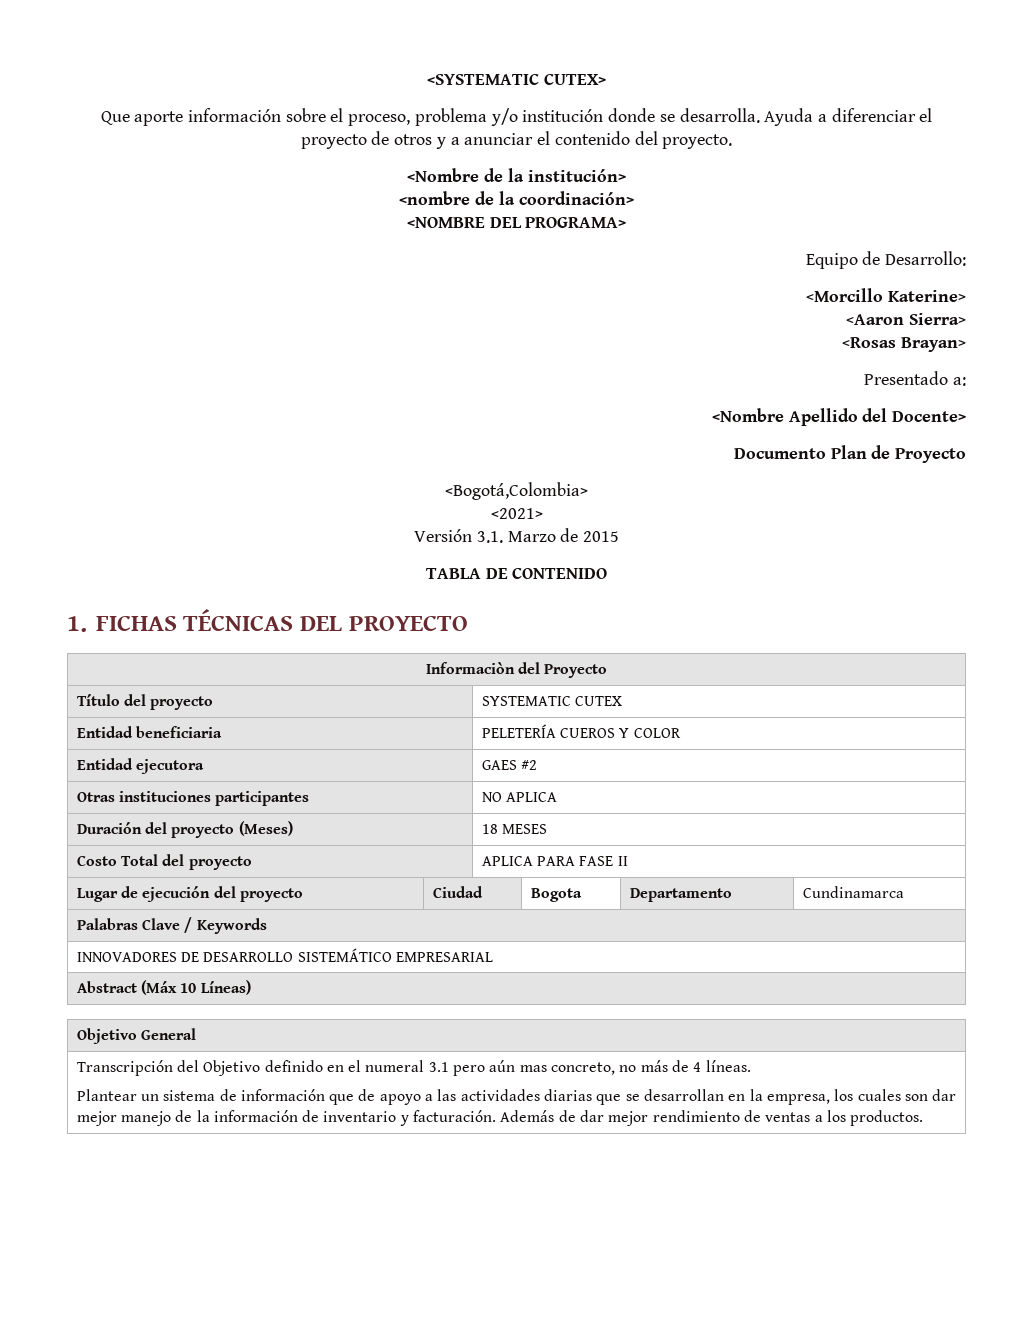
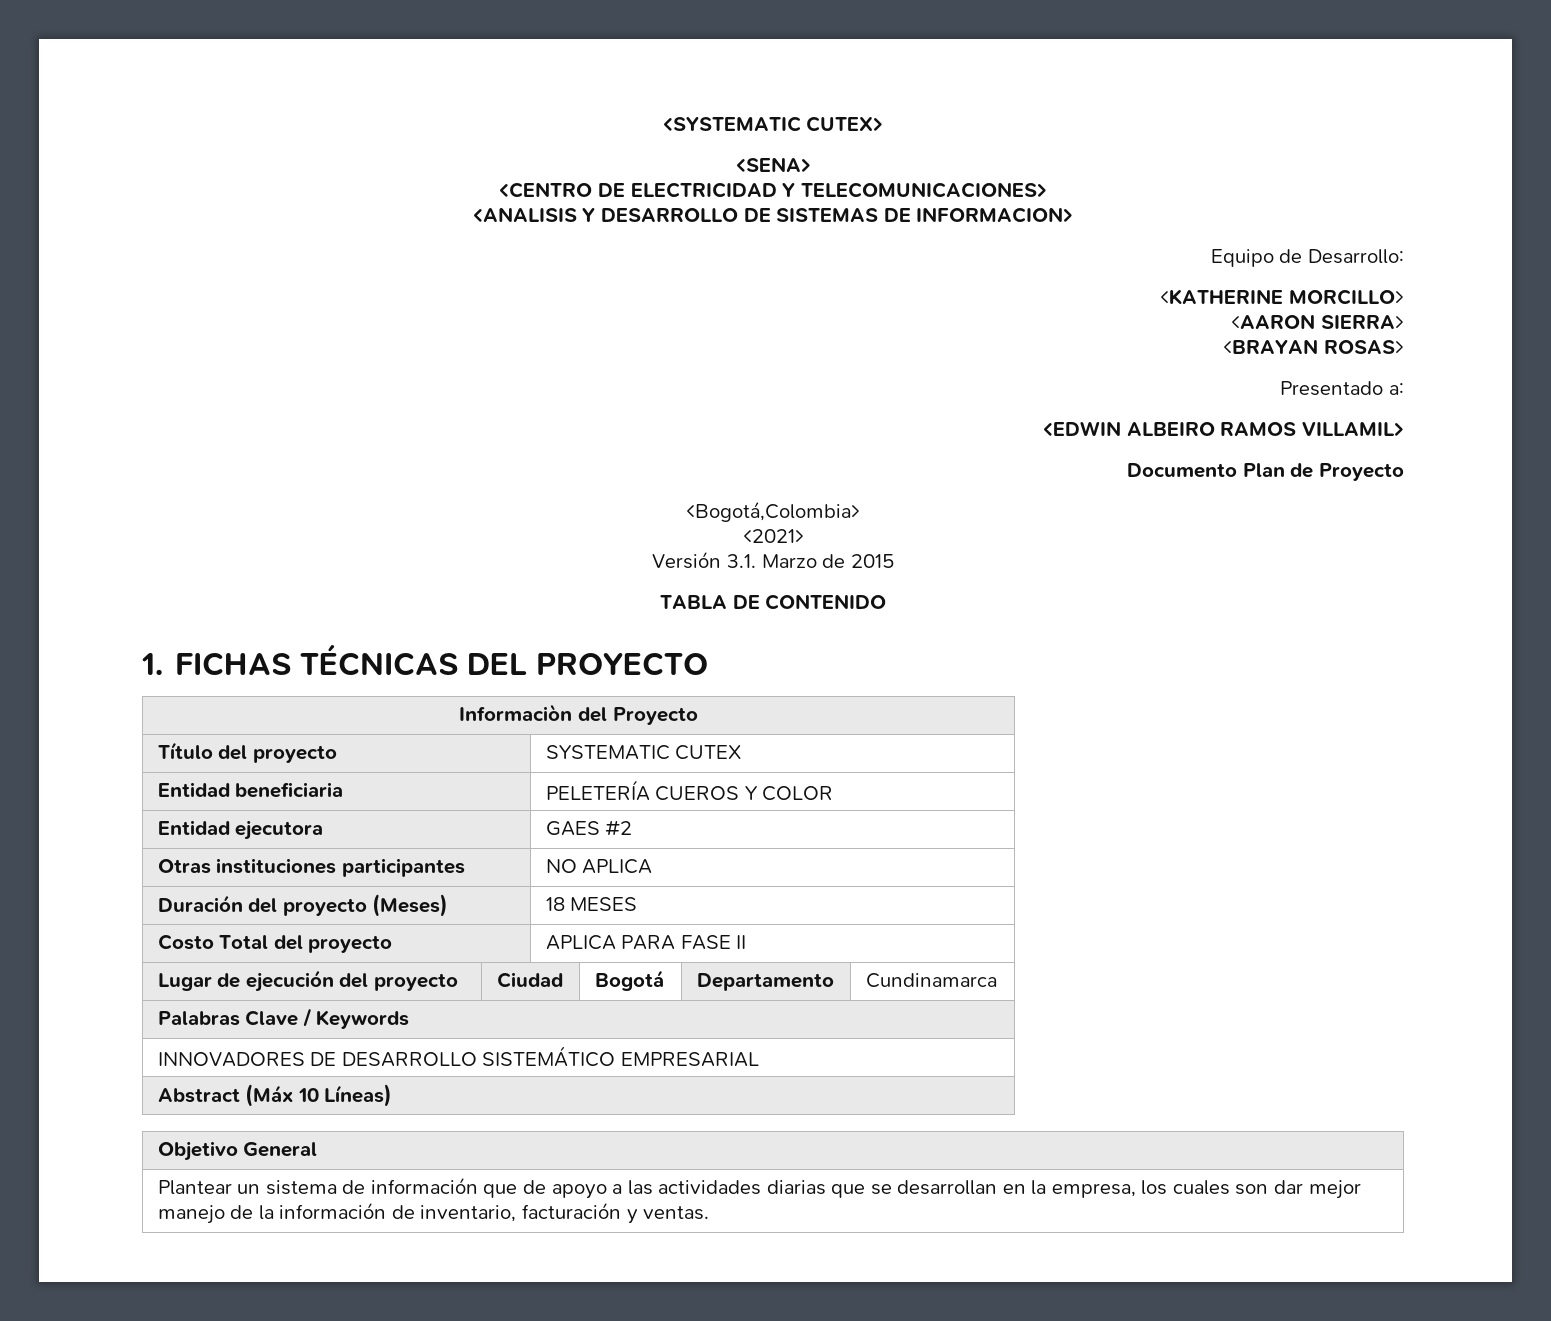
[100,108,933,126] [300,131,733,149] [407,168,626,182] [399,191,634,205] [406,217,627,228] [805,251,966,269] [806,288,966,302] [846,313,966,325] [842,337,966,352] [864,371,966,386] [711,408,967,426] Que aporte información sobre el proceso, problema y/o institución donde se desarrolla. Ayuda a diferenciar el proyecto de otros y a anunciar el contenido del proyecto. // <Nombre de la institución> // <nombre de la coordinación> // <NOMBRE DEL PROGRAMA> // Equipo de Desarrollo: // <Morcillo Katerine> // <Aaron Sierra> // <Rosas Brayan> // Presentado a: // <Nombre Apellido del Docente> -> [735,157,811,172] [499,182,1047,198] [472,207,1074,223] [1210,249,1405,267] [1160,289,1405,305] [1231,314,1404,329] [1223,339,1404,354] [1280,381,1404,396] [1043,421,1404,436] <SENA> // <CENTRO DE ELECTRICIDAD Y TELECOMUNICACIONES> // <ANALISIS Y DESARROLLO DE SISTEMAS DE INFORMACION> // Equipo de Desarrollo: // <KATHERINE MORCILLO> // <AARON SIERRA> // <BRAYAN ROSAS> // Presentado a: // <EDWIN ALBEIRO RAMOS VILLAMIL>
[530,888,582,902] Bogota -> [594,970,664,991] Bogotá
[76,1060,751,1076] Transcripción del Objetivo definido en el numeral 3.1 pero aún mas concreto, no más de 4 líneas. // -> (318, 1149) none
[323,1110,924,1126] inventario y facturación. Además de dar mejor rendimiento de ventas a los productos. -> [420,1202,710,1224] inventario, facturación y ventas.

